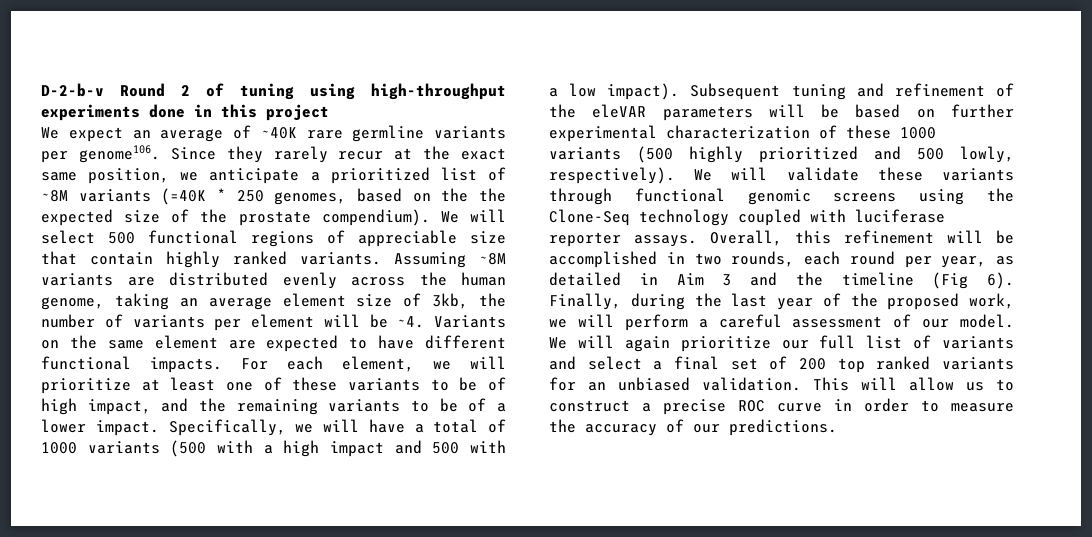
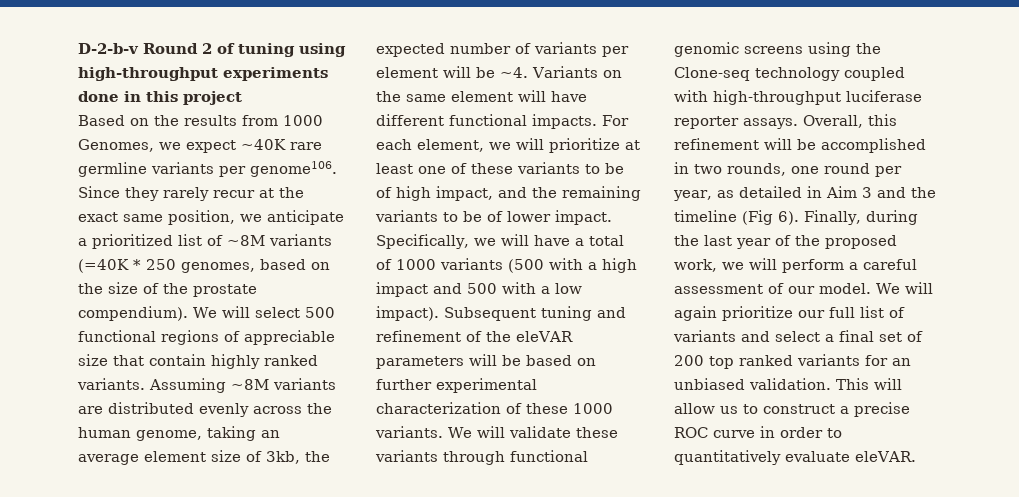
[41,125,251,142] We expect an average of -> [78,115,323,126] [78,139,236,153] Based on the results from 1000 Genomes, we expect
[479,188,506,202] [41,209,113,226] the expected -> (103, 288) none
(506, 300) none -> [376,43,445,57] expected
[228,335,368,352] are expected to -> [518,90,546,102] will
[497,403,507,412] a -> (503, 216) none
[549,146,1014,163] [549,167,675,184] variants (500 highly prioritized and 500 lowly, respectively). -> [375,426,443,438] variants.
[549,209,630,226] Clone-Seq -> [674,67,750,81] Clone-seq
(846, 215) none -> [713,90,841,105] high-throughput
[804,251,840,265] each -> [791,166,819,174] one
[951,403,1014,412] [549,419,837,436] measure the accuracy of our predictions. -> [674,450,916,465] quantitatively evaluate eleVAR.

